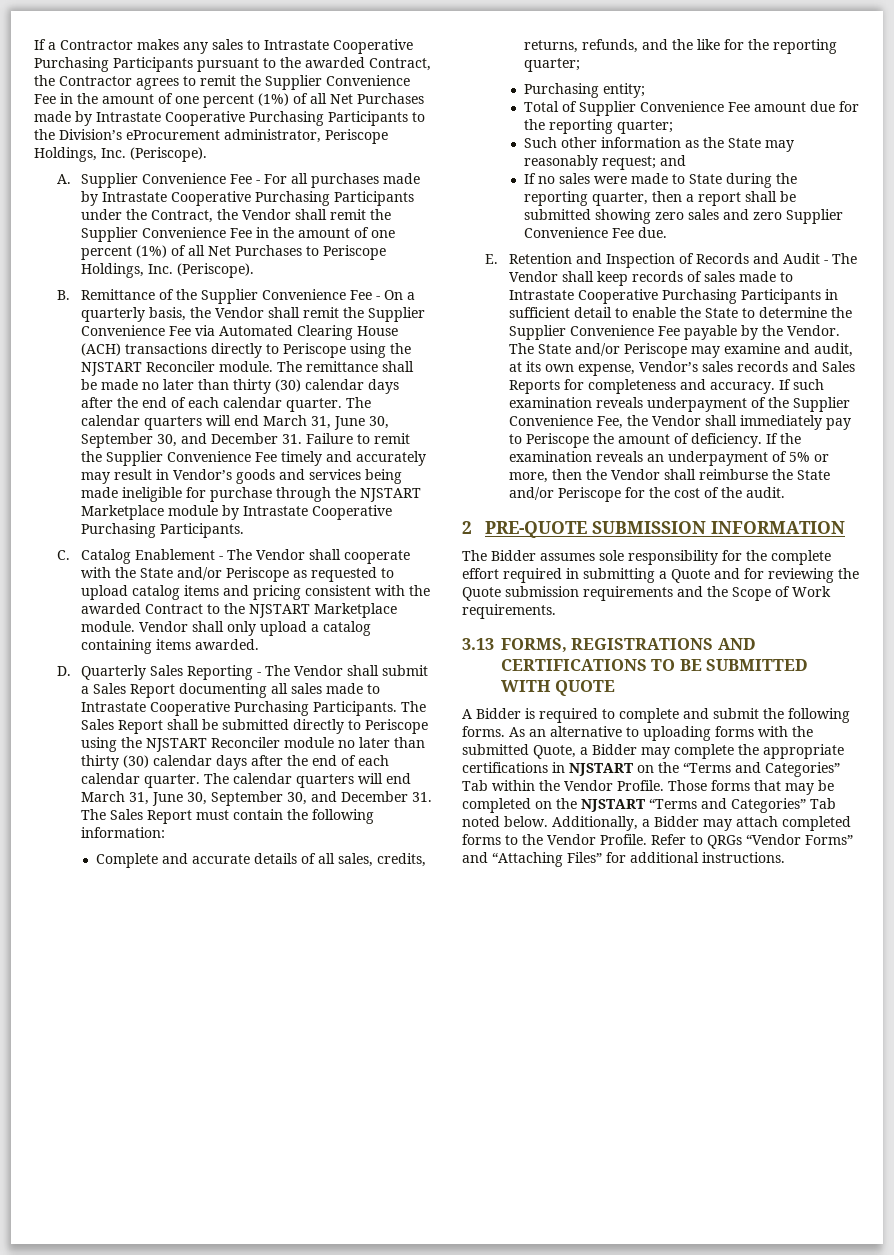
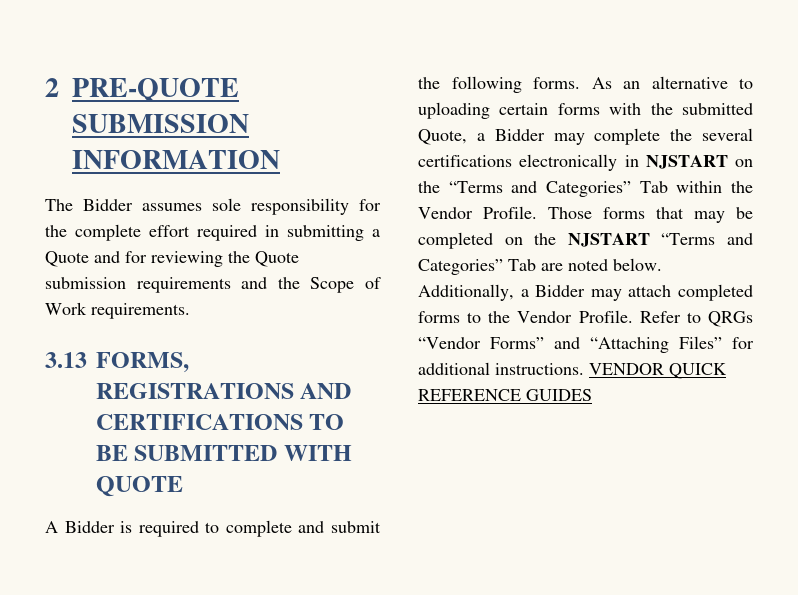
[34,39,413,54] [34,57,431,72] [34,75,410,90] [34,93,424,108] [34,111,425,126] [34,129,388,144] [34,147,207,162] [57,173,420,188] [80,191,414,206] [80,209,391,223] [80,227,395,242] [80,245,386,260] [80,263,254,278] [57,289,415,304] [80,307,425,322] [80,325,398,340] [80,343,411,358] [80,361,414,376] [80,379,399,394] [80,397,371,412] [80,415,389,430] [80,433,410,448] [80,451,426,466] [80,469,402,484] [80,487,421,502] [80,505,392,520] [80,523,244,538] [57,549,410,564] [80,567,394,582] [80,585,430,600] [80,603,397,618] [80,621,371,636] [80,639,259,654] [57,665,428,680] [80,683,380,698] [80,701,426,716] [80,719,428,734] [80,737,425,752] [80,755,389,770] [80,773,411,788] [80,791,432,806] [80,809,374,824] [80,827,165,838] [96,853,427,868] [524,39,838,54] [524,58,581,72] [524,83,646,98] [524,101,860,116] [524,119,674,134] [524,137,795,152] [524,155,687,170] [524,173,798,188] [524,191,797,206] [524,209,844,224] [524,227,668,238] [485,253,857,268] [508,271,793,286] [508,289,838,304] [508,307,852,318] [508,325,840,340] [508,343,853,358] [508,361,855,376] [508,379,824,394] [508,397,850,412] [508,415,851,430] [508,433,801,448] [508,451,829,466] [508,469,830,483] [508,487,785,502] If a Contractor makes any sales to Intrastate Cooperative Purchasing Participants pursuant to the awarded Contract, the Contractor agrees to remit the Supplier Convenience Fee in the amount of one percent (1%) of all Net Purchases made by Intrastate Cooperative Purchasing Participants to the Division’s eProcurement administrator, Periscope Holdings, Inc. (Periscope). // A. Supplier Convenience Fee - For all purchases made by Intrastate Cooperative Purchasing Participants under the Contract, the Vendor shall remit the Supplier Convenience Fee in the amount of one percent (1%) of all Net Purchases to Periscope Holdings, Inc. (Periscope). // B. Remittance of the Supplier Convenience Fee - On a quarterly basis, the Vendor shall remit the Supplier Convenience Fee via Automated Clearing House (ACH) transactions directly to Periscope using the NJSTART Reconciler module. The remittance shall be made no later than thirty (30) calendar days after the end of each calendar quarter. The calendar quarters will end March 31, June 30, September 30, and December 31. Failure to remit the Supplier Convenience Fee timely and accurately may result in Vendor’s goods and services being made ineligible for purchase through the NJSTART Marketplace module by Intrastate Cooperative Purchasing Participants. // C. Catalog Enablement - The Vendor shall cooperate with the State and/or Periscope as requested to upload catalog items and pricing consistent with the awarded Contract to the NJSTART Marketplace module. Vendor shall only upload a catalog containing items awarded. // D. Quarterly Sales Reporting - The Vendor shall submit a Sales Report documenting all sales made to Intrastate Cooperative Purchasing Participants. The Sales Report shall be submitted directly to Periscope using the NJSTART Reconciler module no later than thirty (30) calendar days after the end of each calendar quarter. The calendar quarters will end March 31, June 30, September 30, and December 31. The Sales Report must contain the following information: // Complete and accurate details of all sales, credits, returns, refunds, and the like for the reporting quarter; // Purchasing entity; // Total of Supplier Convenience Fee amount due for the reporting quarter; // Such other information as the State may reasonably request; and // If no sales were made to State during the reporting quarter, then a report shall be submitted showing zero sales and zero Supplier Convenience Fee due. // E. Retention and Inspection of Records and Audit - The Vendor shall keep records of sales made to Intrastate Cooperative Purchasing Participants in sufficient detail to enable the State to determine the Supplier Convenience Fee payable by the Vendor. The State and/or Periscope may examine and audit, at its own expense, Vendor’s sales records and Sales Reports for completeness and accuracy. If such examination reveals underpayment of the Supplier Convenience Fee, the Vendor shall immediately pay to Periscope the amount of deficiency. If the examination reveals an underpayment of 5% or more, then the Vendor shall reimburse the State and/or Periscope for the cost of the audit. // -> (45, 87) none
(711, 733) none -> [499,103,549,115] certain
[763,744,844,759] [462,762,548,773] appropriate certifications -> [702,128,753,141] [418,154,618,171] several certifications electronically
(836, 803) none -> [541,263,563,271] are
(785, 857) none -> [589,363,727,379] [418,389,592,401] VENDOR QUICK REFERENCE GUIDES

